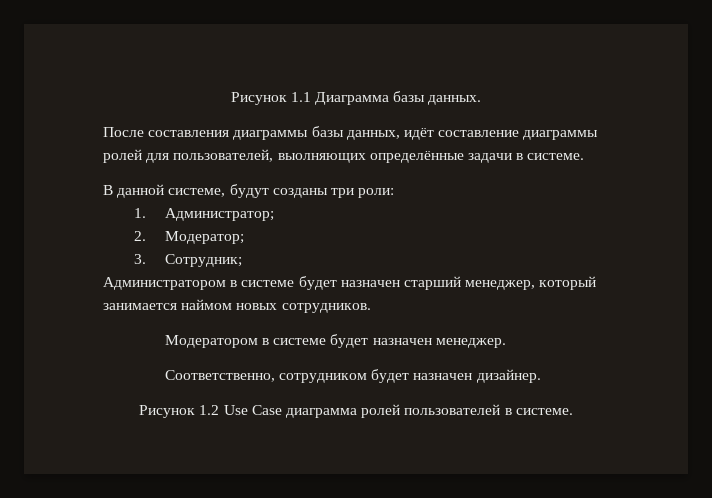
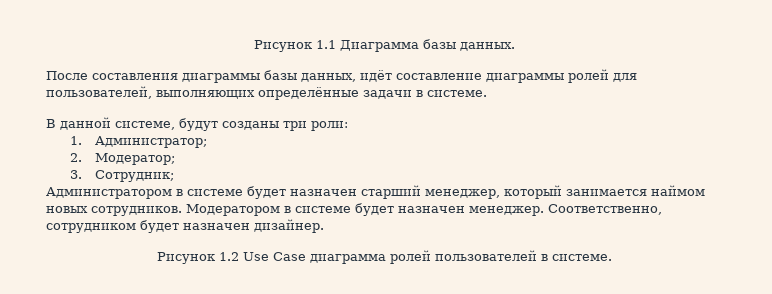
[277,153,366,163] выолняющих -> [156,90,255,99] выполняющих
(371, 308) // -> (182, 211) none
(506, 343) // -> (544, 211) none

